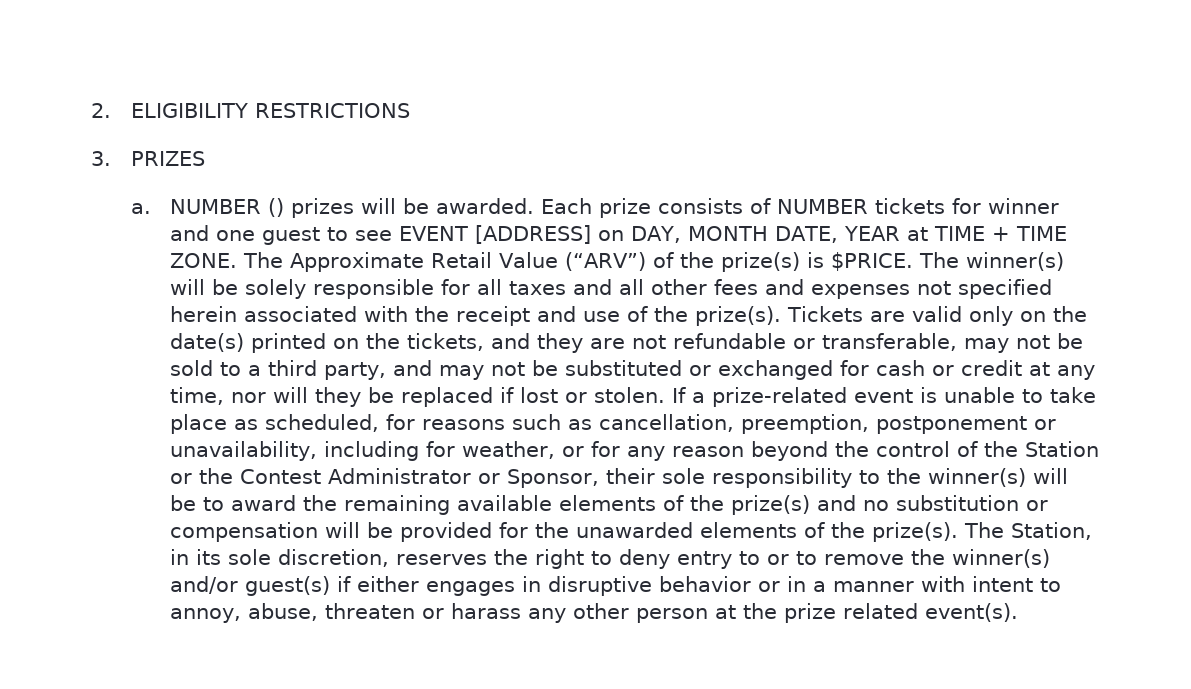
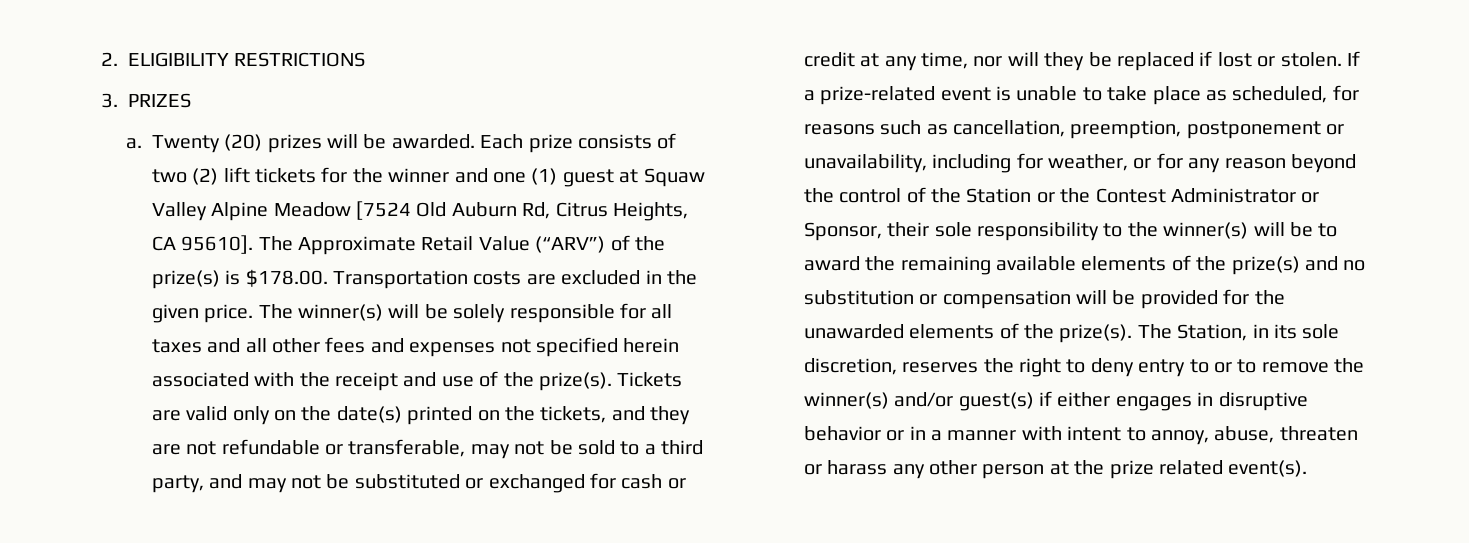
[170,198,285,217] NUMBER () -> [151,134,263,153] Twenty (20)
[777,199,869,214] NUMBER -> [151,167,250,185] two (2) lift
(982, 206) none -> [352,168,383,183] the
[262,225,1068,245] [170,253,238,268] guest to see EVENT [ADDRESS] on DAY, MONTH DATE, YEAR at TIME + TIME ZONE. -> [531,168,705,187] [151,201,689,221] [151,235,254,254] (1) guest at Squaw Valley Alpine Meadow [7524 Old Auburn Rd, Citrus Heights, CA 95610].
[831,252,914,271] $PRICE. -> [245,269,698,289] [151,304,254,323] $178.00. Transportation costs are excluded in the given price.

